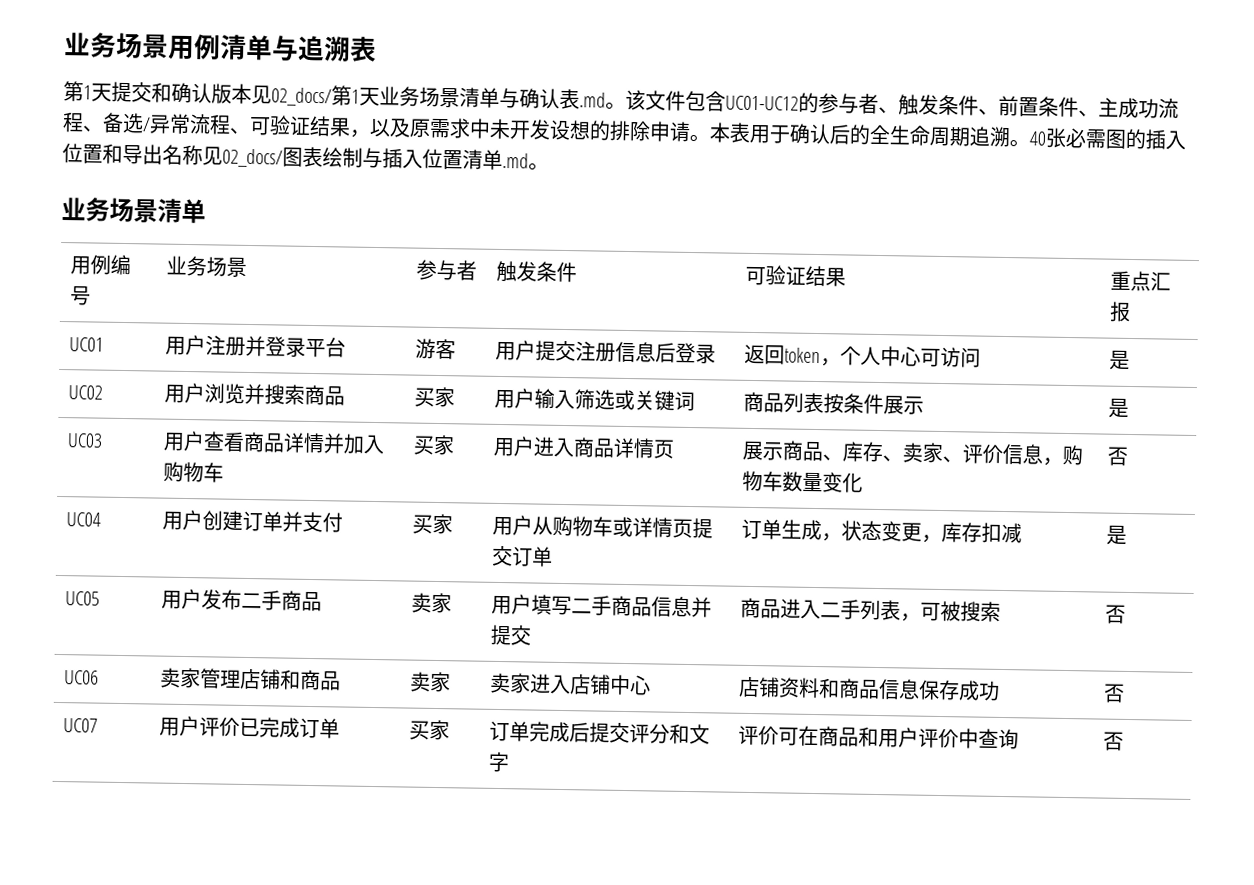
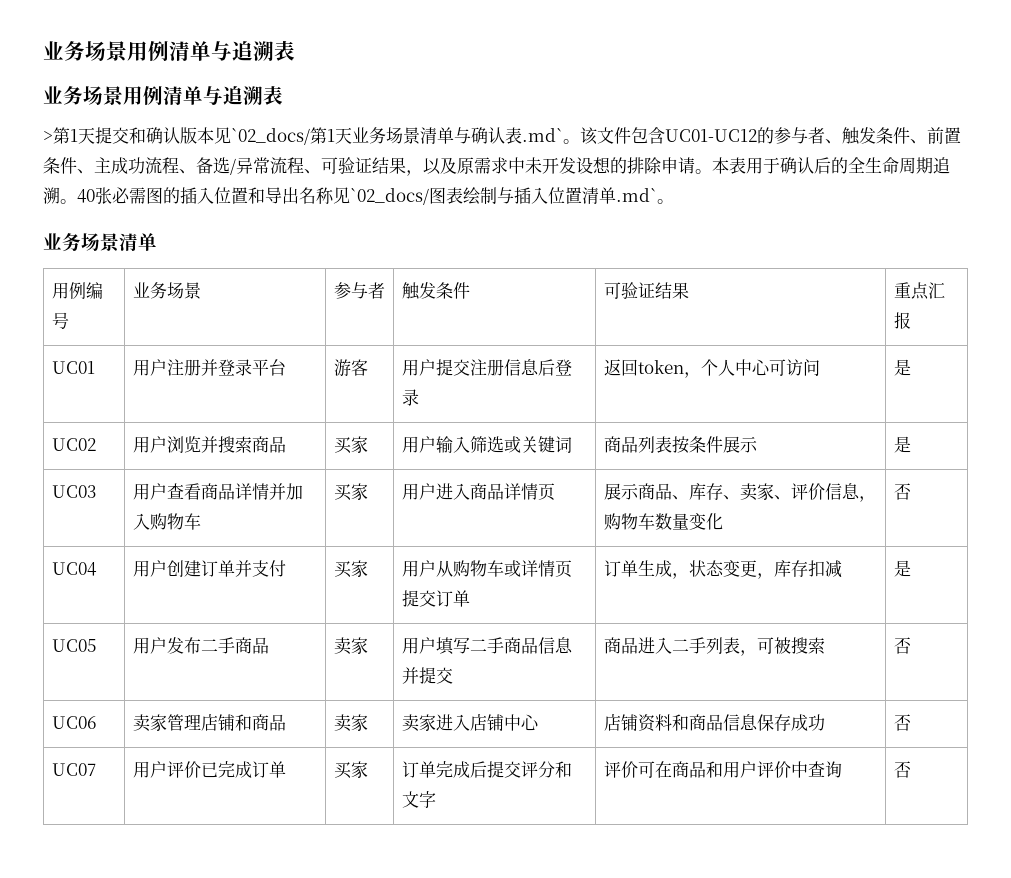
[64,32,377,62] 业务场景用例清单与追溯表 // -> [43,40,295,62] [43,86,283,106] [43,131,53,142] 业务场景用例清单与追溯表 // 业务场景用例清单与追溯表 // >
[271,87,332,107] 02_docs/ -> [231,128,310,145] `02_docs/
[579,92,606,108] .md -> [522,128,563,142] .md`
[222,148,283,168] 02_docs/ -> [350,188,429,205] `02_docs/
[502,152,529,169] .md -> [616,188,657,202] .md`

